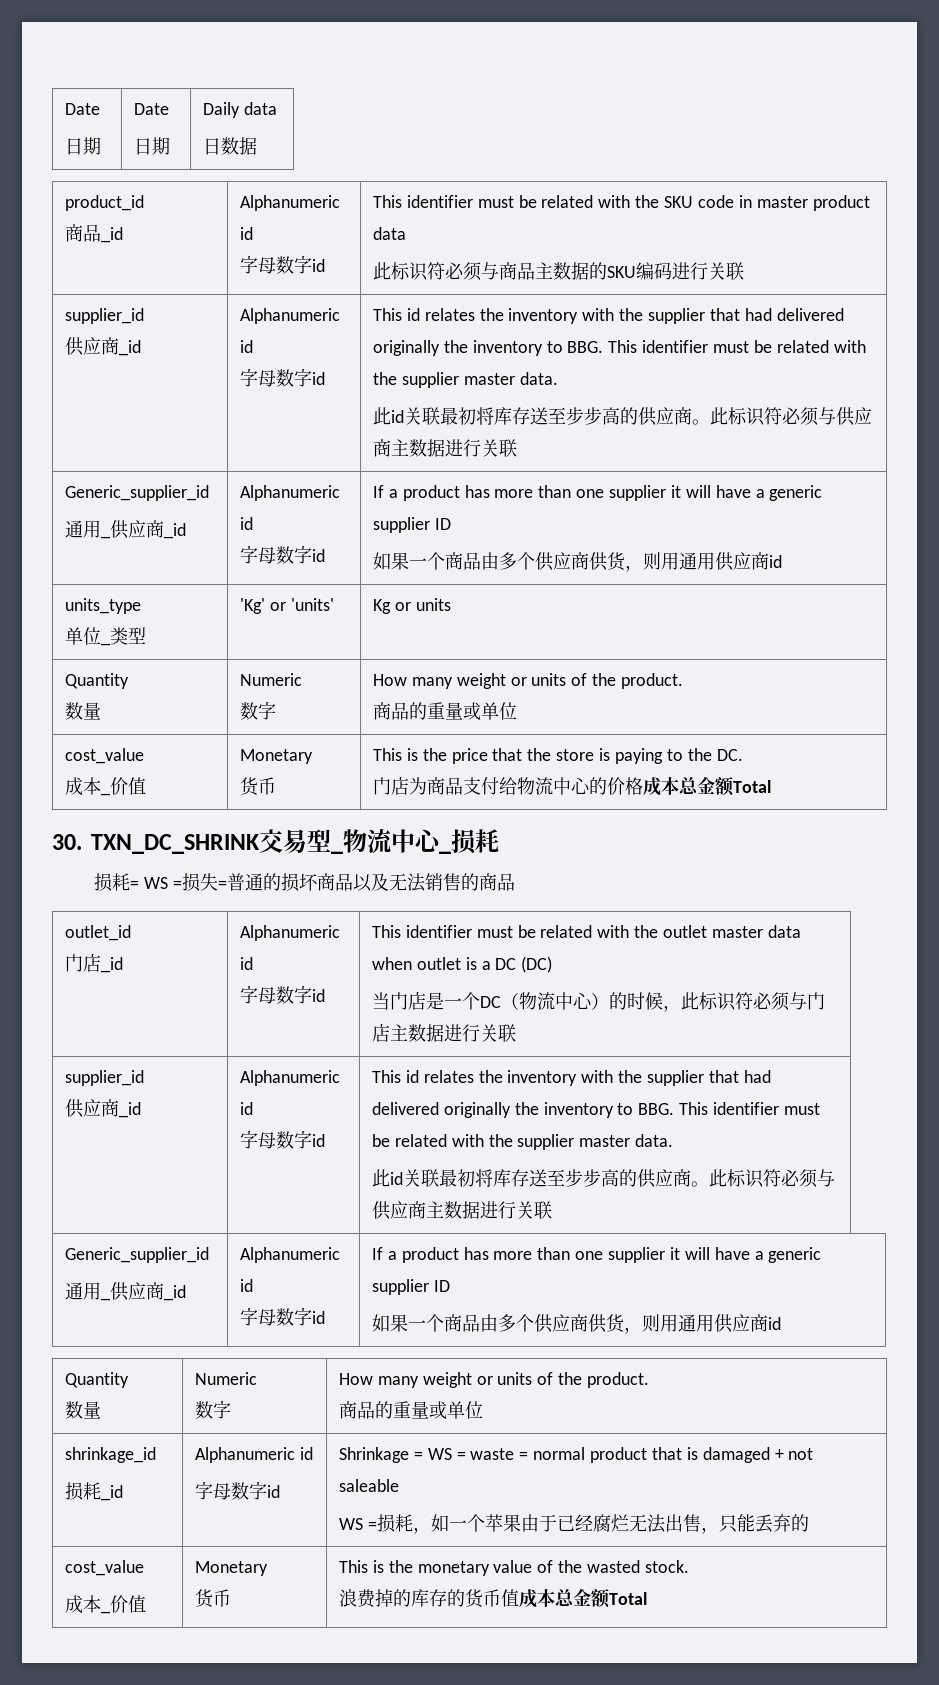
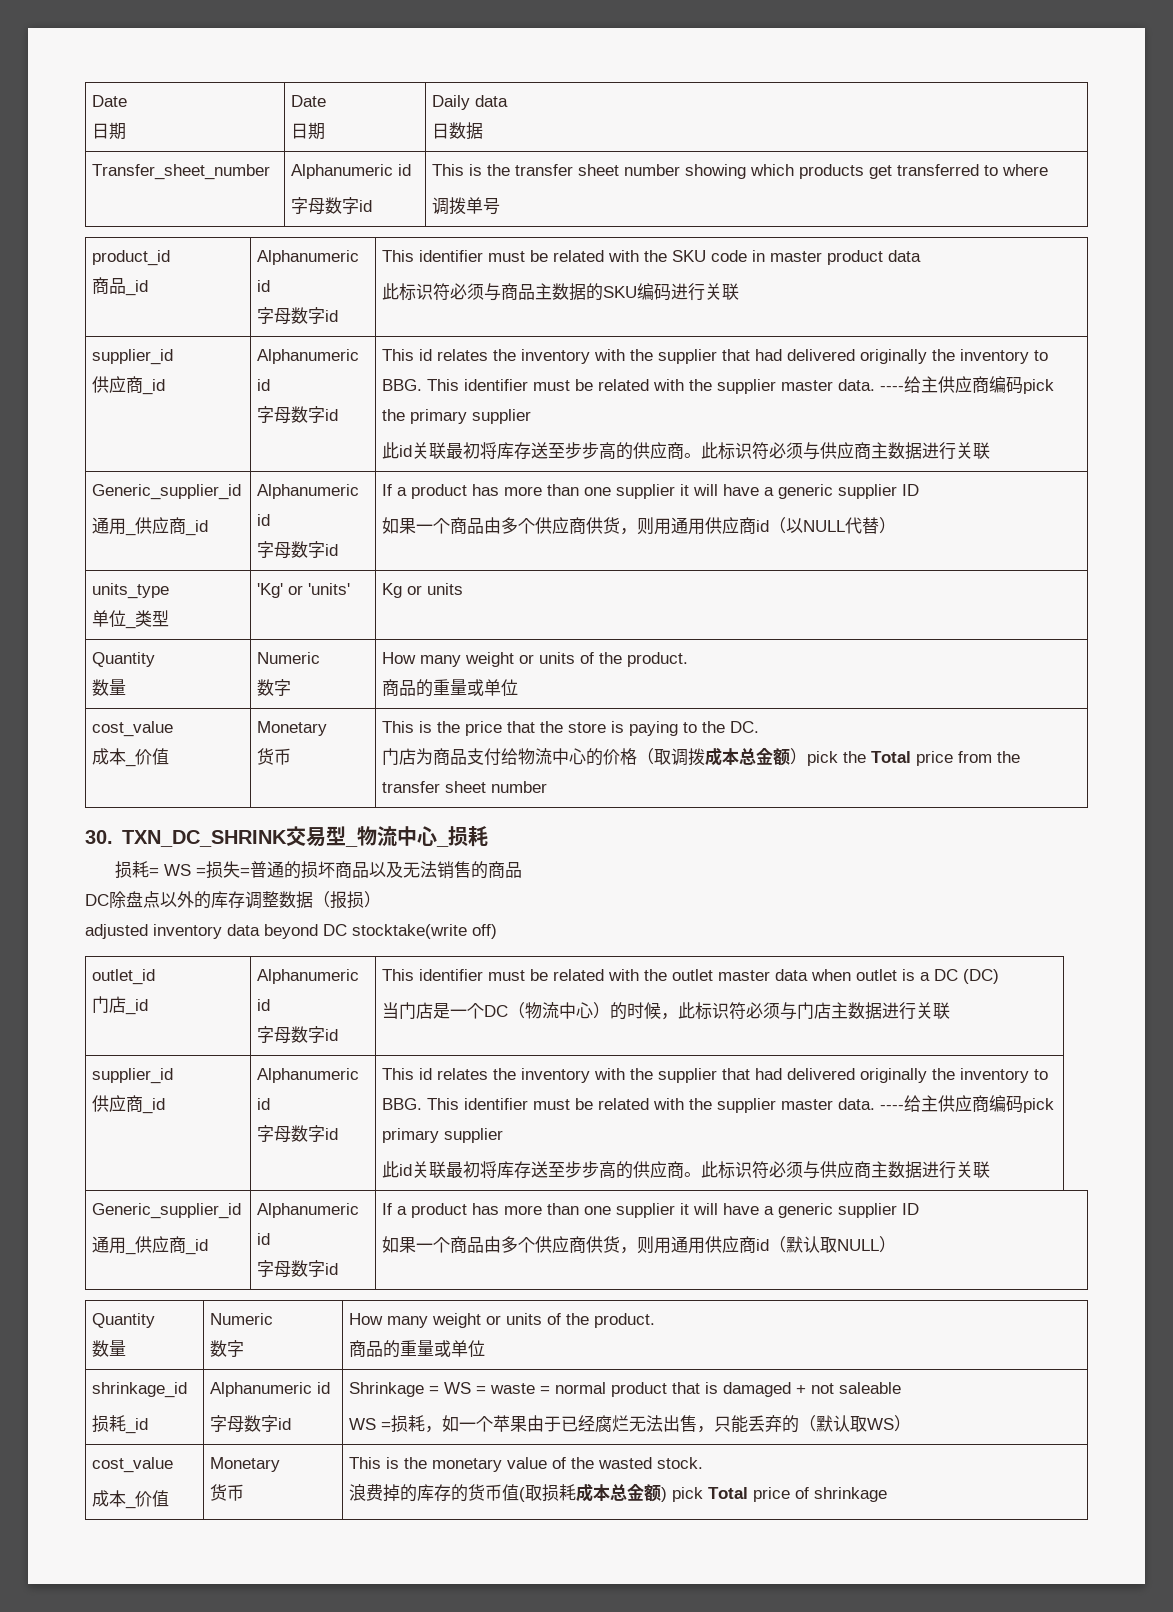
(258, 146) none -> [92,164,271,180] [291,164,412,179] [291,197,373,215] [432,164,1049,179] [432,197,501,215] // Transfer_sheet_number | Alphanumeric id // 字母数字id | This is the transfer sheet number showing which products get transferred to where // 调拨单号
(558, 378) none -> [880,376,1055,394] [382,409,532,424] ----给主供应商编码pick the primary supplier
(783, 561) none -> [769,517,897,534] （以NULL代替）
[643,777,772,796] 成本总金额Total -> [637,747,1021,766] [382,781,548,793] （取调拨成本总金额）pick the Total price from the transfer sheet number
(516, 882) none -> [85,891,381,909] [85,924,497,939] // DC除盘点以外的库存调整数据（报损） // adjusted inventory data beyond DC stocktake(write off)
(674, 1140) none -> [880,1095,1055,1113] [382,1128,504,1143] ----给主供应商编码pick primary supplier
(782, 1323) none -> [769,1236,897,1253] （默认取NULL）
(809, 1523) none -> [799,1415,912,1432] （默认取WS）
[519,1589,648,1608] 成本总金额Total -> [519,1483,888,1502] (取损耗成本总金额) pick Total price of shrinkage

